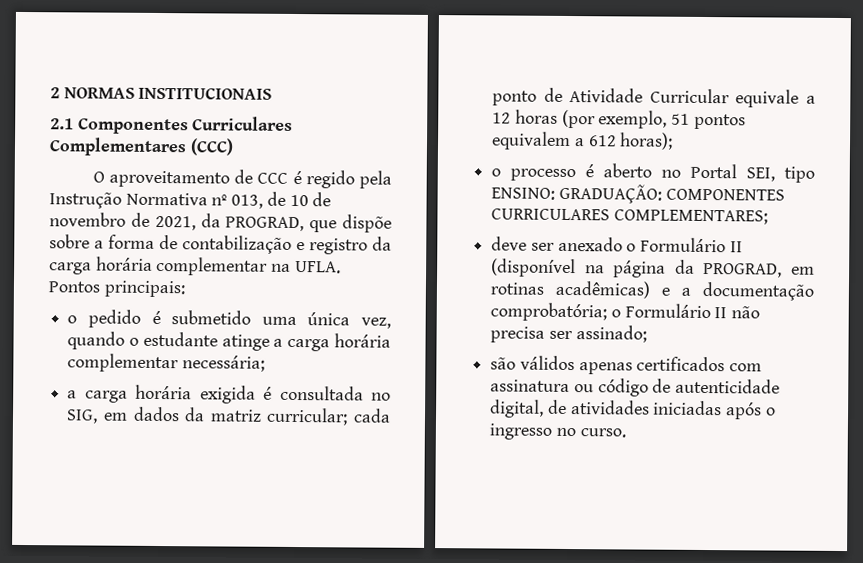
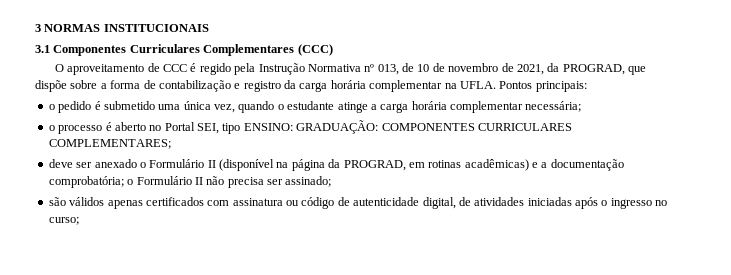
[50,87,60,99] 2 -> [35,24,41,32] 3
[50,118,74,130] 2.1 -> [35,45,50,53] 3.1
[67,384,391,404] [66,406,391,426] [492,87,816,108] [492,109,746,130] [491,131,674,151] // a carga horária exigida é consultada no SIG, em dados da matriz curricular; cada ponto de Atividade Curricular equivale a 12 horas (por exemplo, 51 pontos equivalem a 612 horas); -> (582, 106) none
[579,428,626,438] curso. -> [48,217,79,225] curso;

